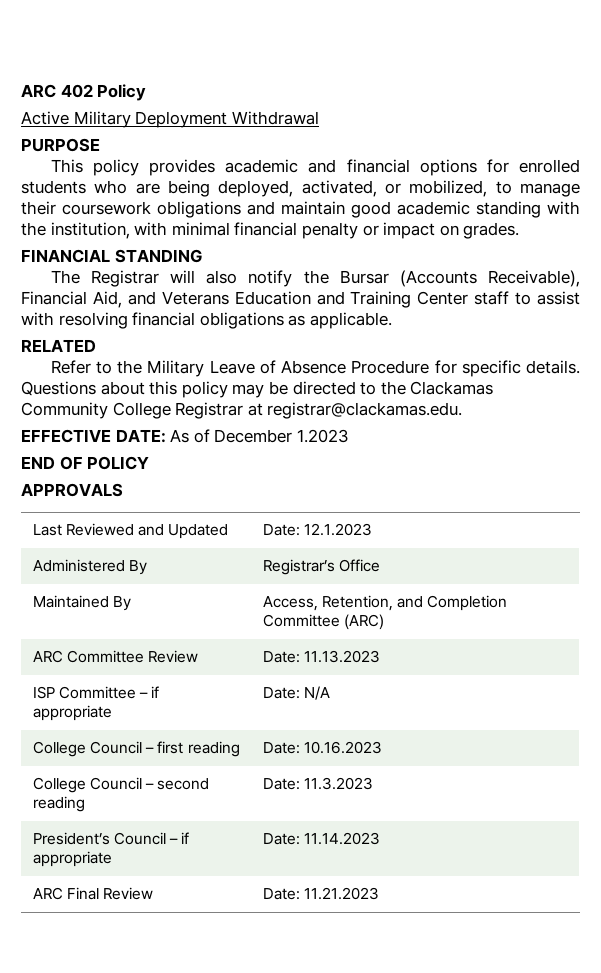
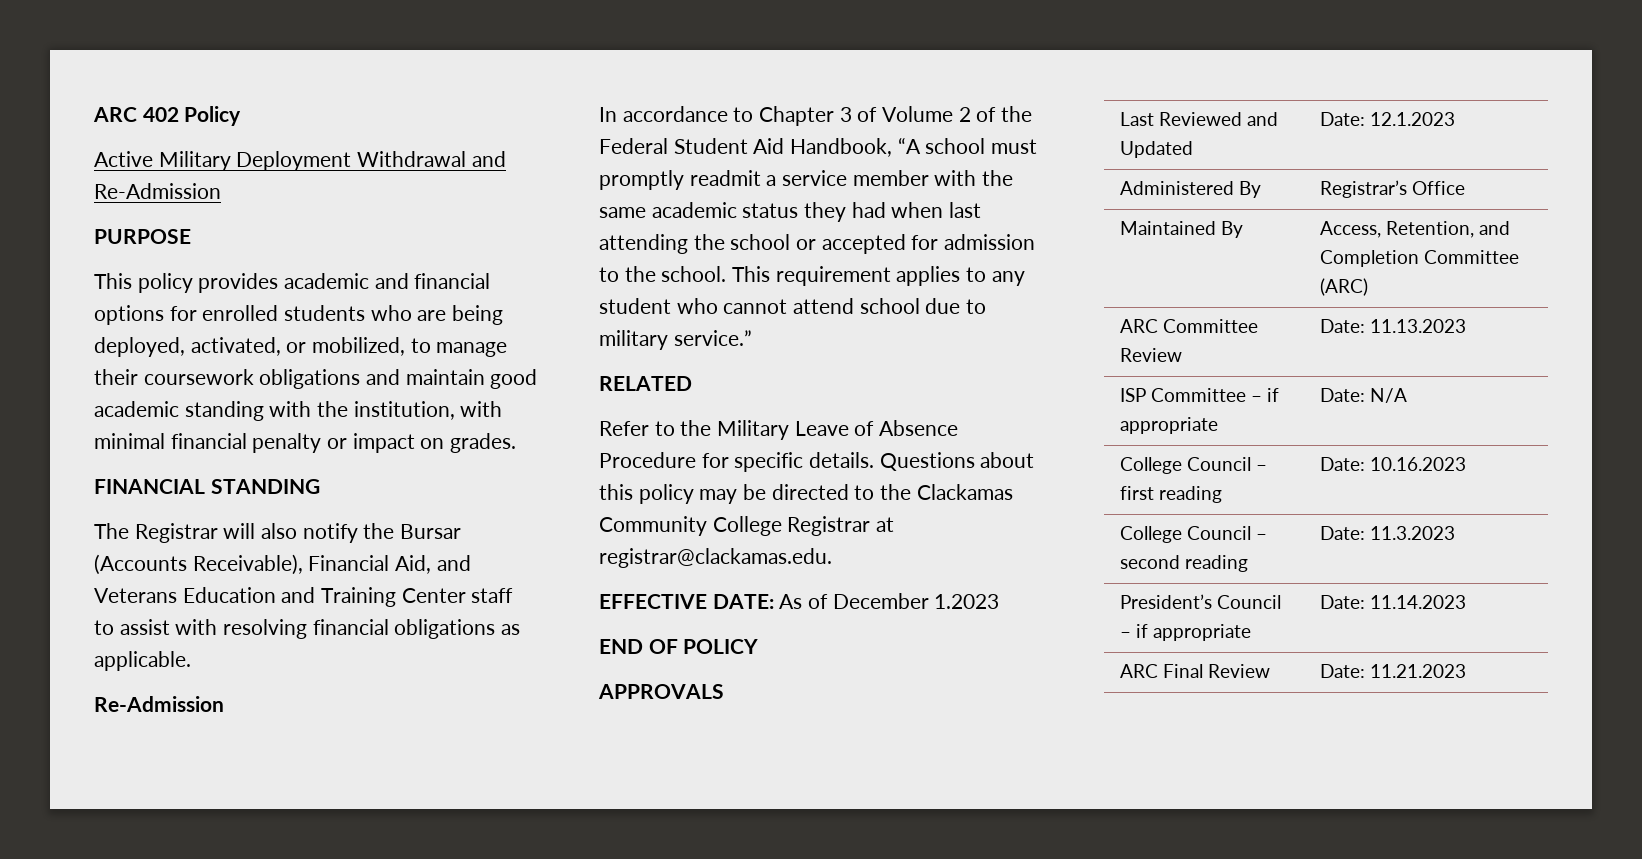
(319, 118) none -> [471,151,506,167] [94,183,221,199] and Re-Admission
(392, 320) none -> [94,696,224,712] [599,106,1033,126] [599,137,1038,157] [599,170,1014,190] [599,202,982,222] [599,234,1036,254] [599,266,1025,286] [599,298,987,314] [599,330,752,350] // Re-Admission // In accordance to Chapter 3 of Volume 2 of the Federal Student Aid Handbook, “A school must promptly readmit a service member with the same academic status they had when last attending the school or accepted for admission to the school. This requirement applies to any student who cannot attend school due to military service.”

